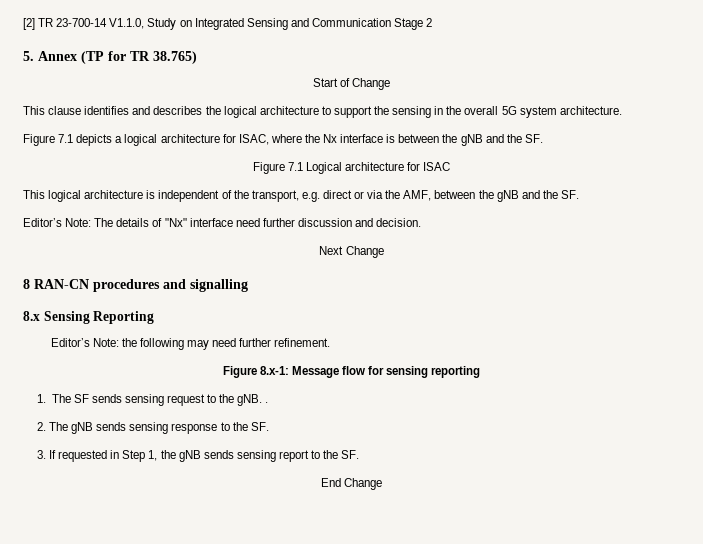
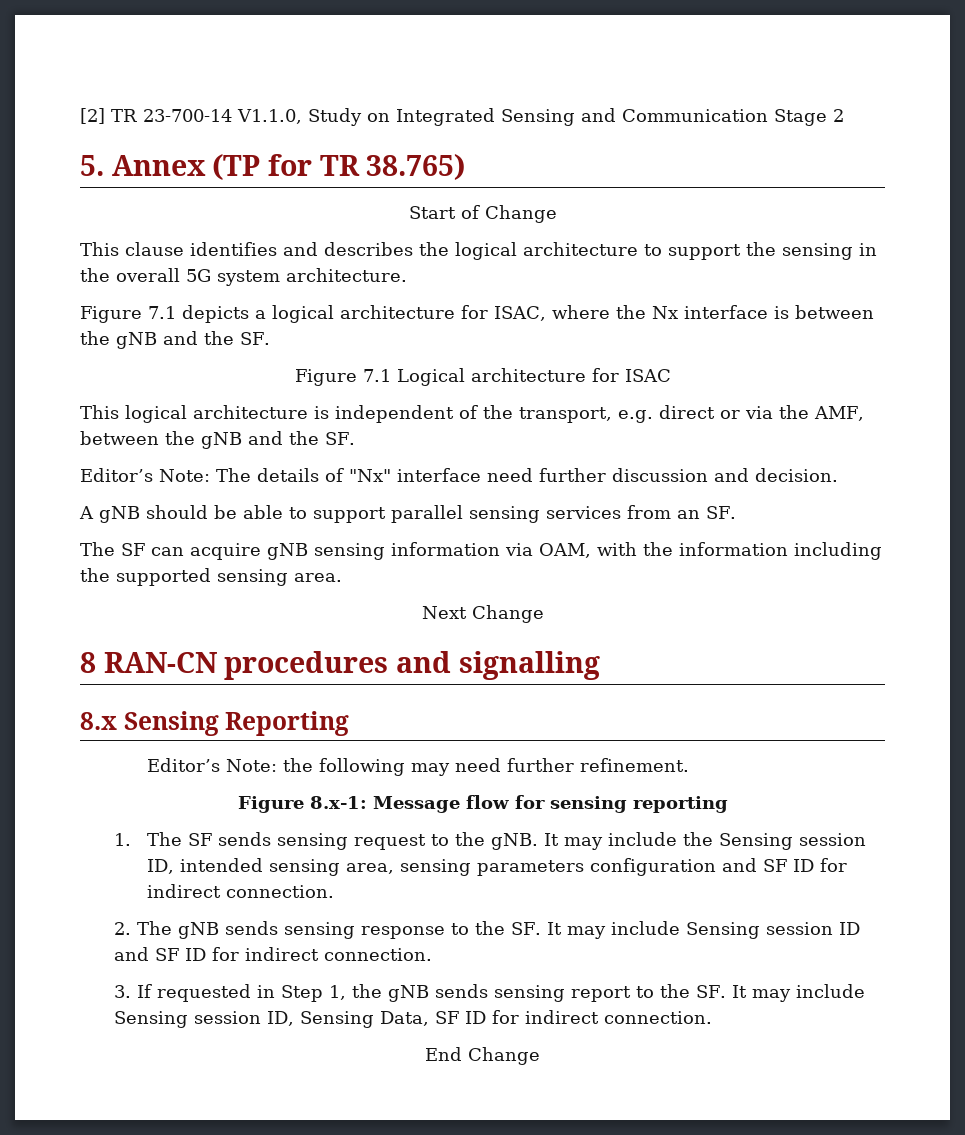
(422, 222) none -> [79,505,736,523] [80,542,882,560] [80,568,342,586] // A gNB should be able to support parallel sensing services from an SF. // The SF can acquire gNB sensing information via OAM, with the information including the supported sensing area.
[265,402,269,403] . -> [544,832,867,850] [147,858,848,876] [147,884,335,898] It may include the Sensing session ID, intended sensing area, sensing parameters configuration and SF ID for indirect connection.
(269, 426) none -> [546,921,860,939] [113,947,432,961] It may include Sensing session ID and SF ID for indirect connection.
(360, 454) none -> [731,984,865,1002] [113,1010,712,1028] It may include Sensing session ID, Sensing Data, SF ID for indirect connection.

